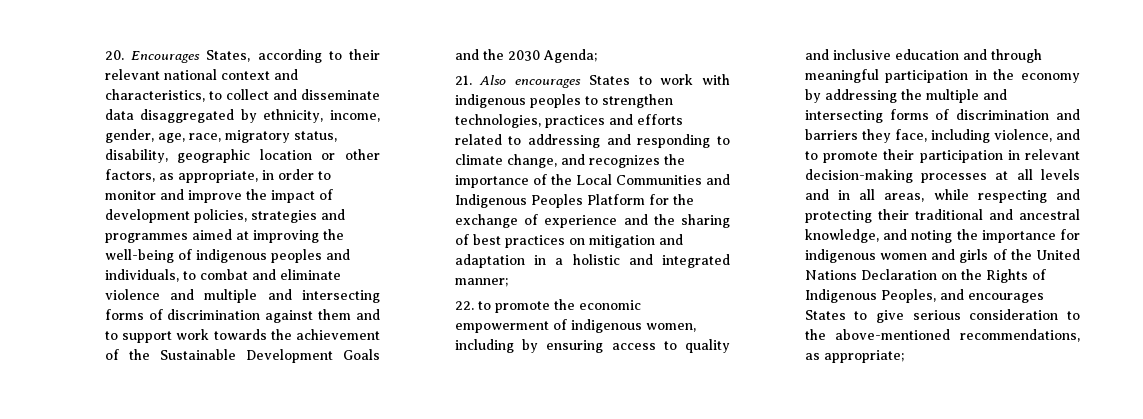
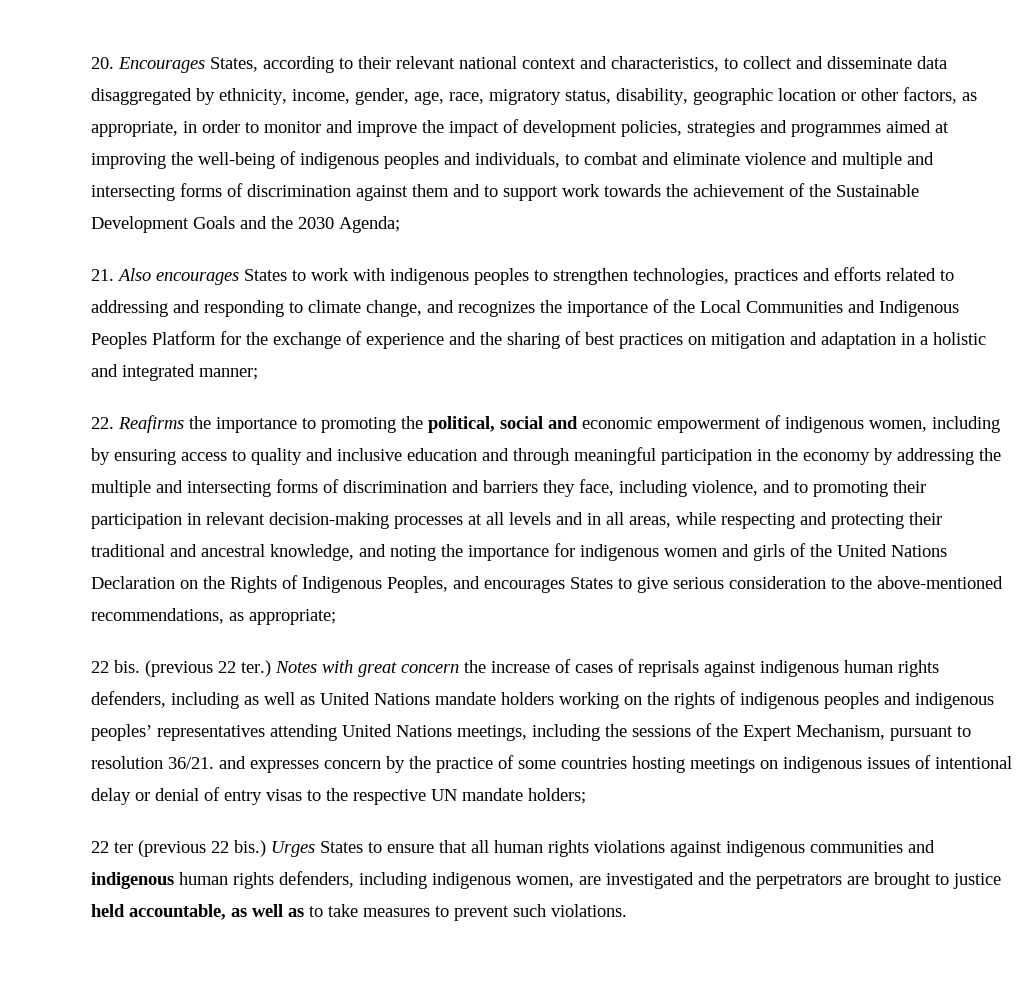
[477,299,575,313] to promote the -> [117,415,578,433] Reafirms the importance to promoting the political, social and
[822,151,878,163] promote -> [812,481,888,497] promoting
(904, 356) none -> [90,659,939,677] [90,691,994,709] [90,723,971,741] [90,755,1012,773] [90,787,586,805] [90,840,935,857] [90,871,1001,889] [90,904,627,921] // 22 bis. (previous 22 ter.) Notes with great concern the increase of cases of reprisals against indigenous human rights defenders, including as well as United Nations mandate holders working on the rights of indigenous peoples and indigenous peoples’ representatives attending United Nations meetings, including the sessions of the Expert Mechanism, pursuant to resolution 36/21. and expresses concern by the practice of some countries hosting meetings on indigenous issues of intentional delay or denial of entry visas to the respective UN mandate holders; // 22 ter (previous 22 bis.) Urges States to ensure that all human rights violations against indigenous communities and indigenous human rights defenders, including indigenous women, are investigated and the perpetrators are brought to justice held accountable, as well as to take measures to prevent such violations.

